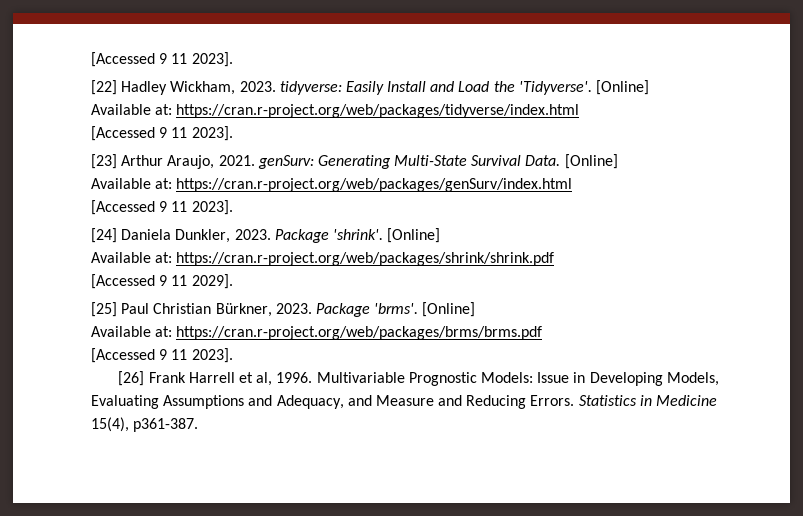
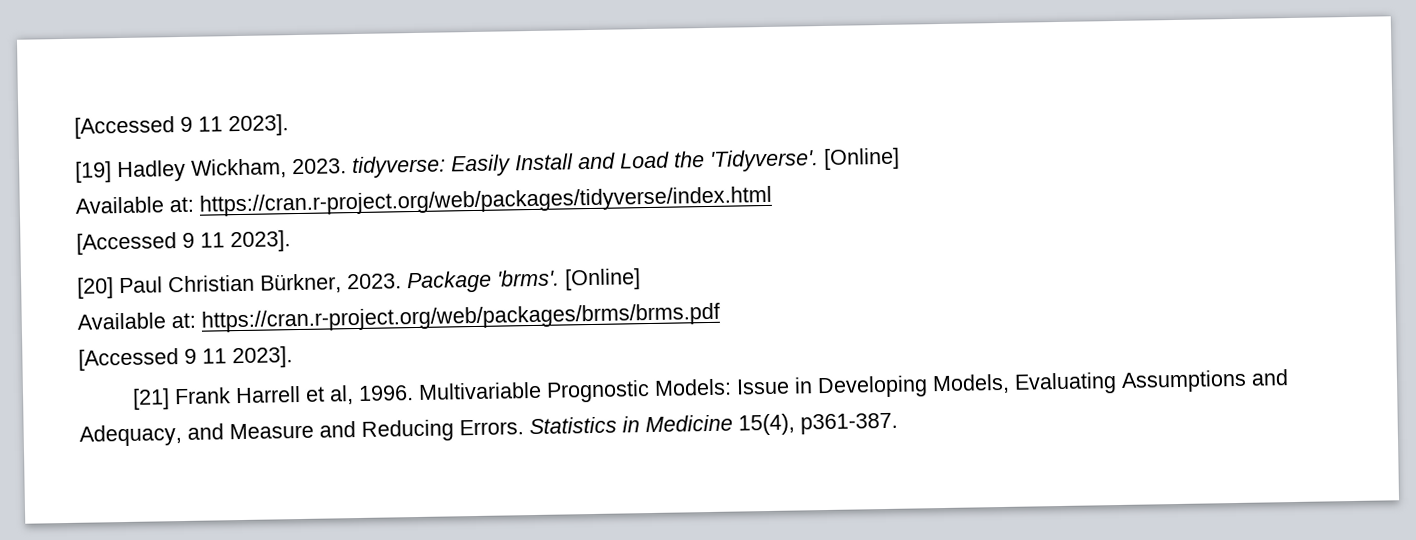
[91,52,233,67] [91,80,117,95] [Accessed 9 11 2023]. // [22] -> [74,114,289,139] [75,161,112,183] [Accessed 9 11 2023]. // [19]
[91,154,618,169] [91,178,573,192] [91,200,233,215] [91,228,441,243] [91,252,555,266] [91,274,233,289] [91,302,117,317] [23] Arthur Araujo, 2021. genSurv: Generating Multi-State Survival Data. [Online] // Available at: https://cran.r-project.org/web/packages/genSurv/index.html // [Accessed 9 11 2023]. // [24] Daniela Dunkler, 2023. Package 'shrink'. [Online] // Available at: https://cran.r-project.org/web/packages/shrink/shrink.pdf // [Accessed 9 11 2029]. // [25] -> [77,277,114,299] [20]
[118,371,145,386] [26] -> [131,388,170,410] [21]

